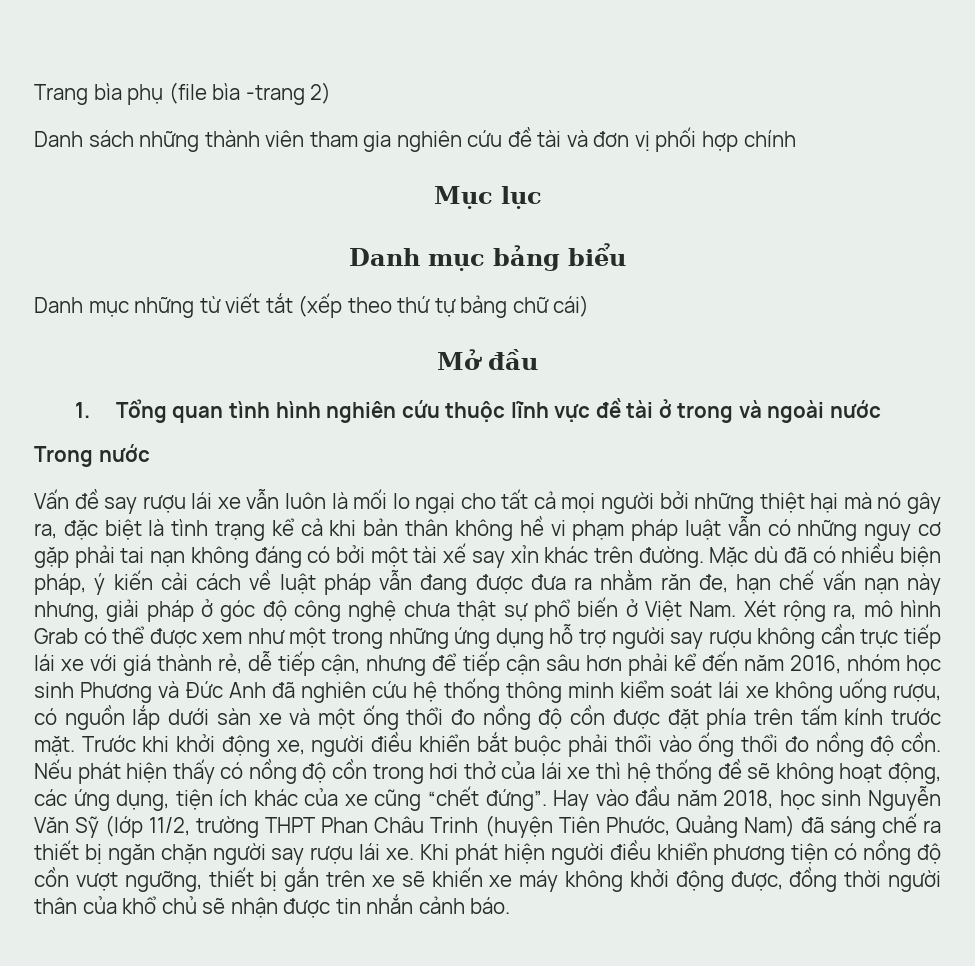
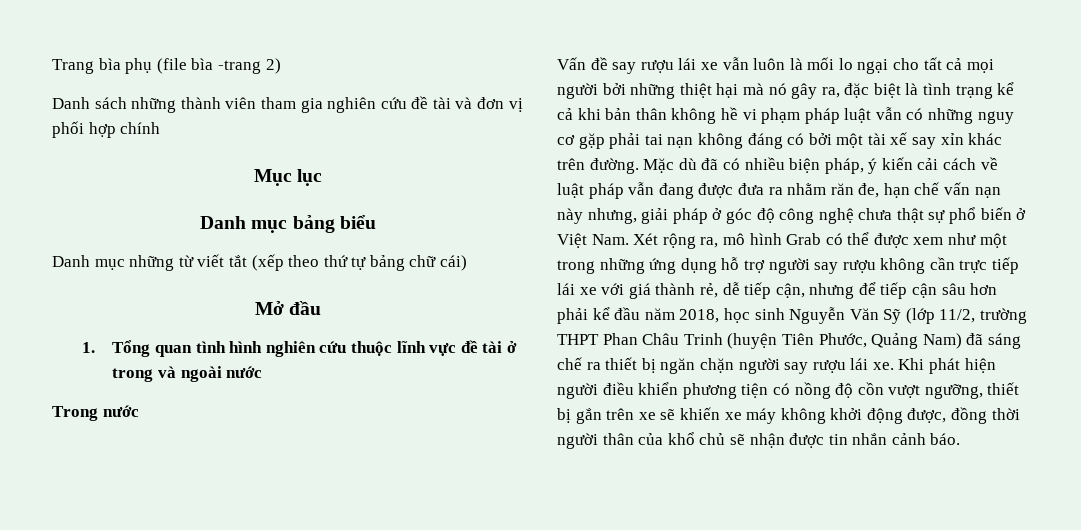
[701,651,941,675] [34,678,941,703] [34,705,942,730] [34,732,941,757] [34,759,941,784] [34,786,629,811] đến năm 2016, nhóm học sinh Phương và Đức Anh đã nghiên cứu hệ thống thông minh kiểm soát lái xe không uống rượu, có nguồn lắp dưới sàn xe và một ống thổi đo nồng độ cồn được đặt phía trên tấm kính trước mặt. Trước khi khởi động xe, người điều khiển bắt buộc phải thổi vào ống thổi đo nồng độ cồn. Nếu phát hiện thấy có nồng độ cồn trong hơi thở của lái xe thì hệ thống đề sẽ không hoạt động, các ứng dụng, tiện ích khác của xe cũng “chết đứng”. Hay vào -> (610, 313) none

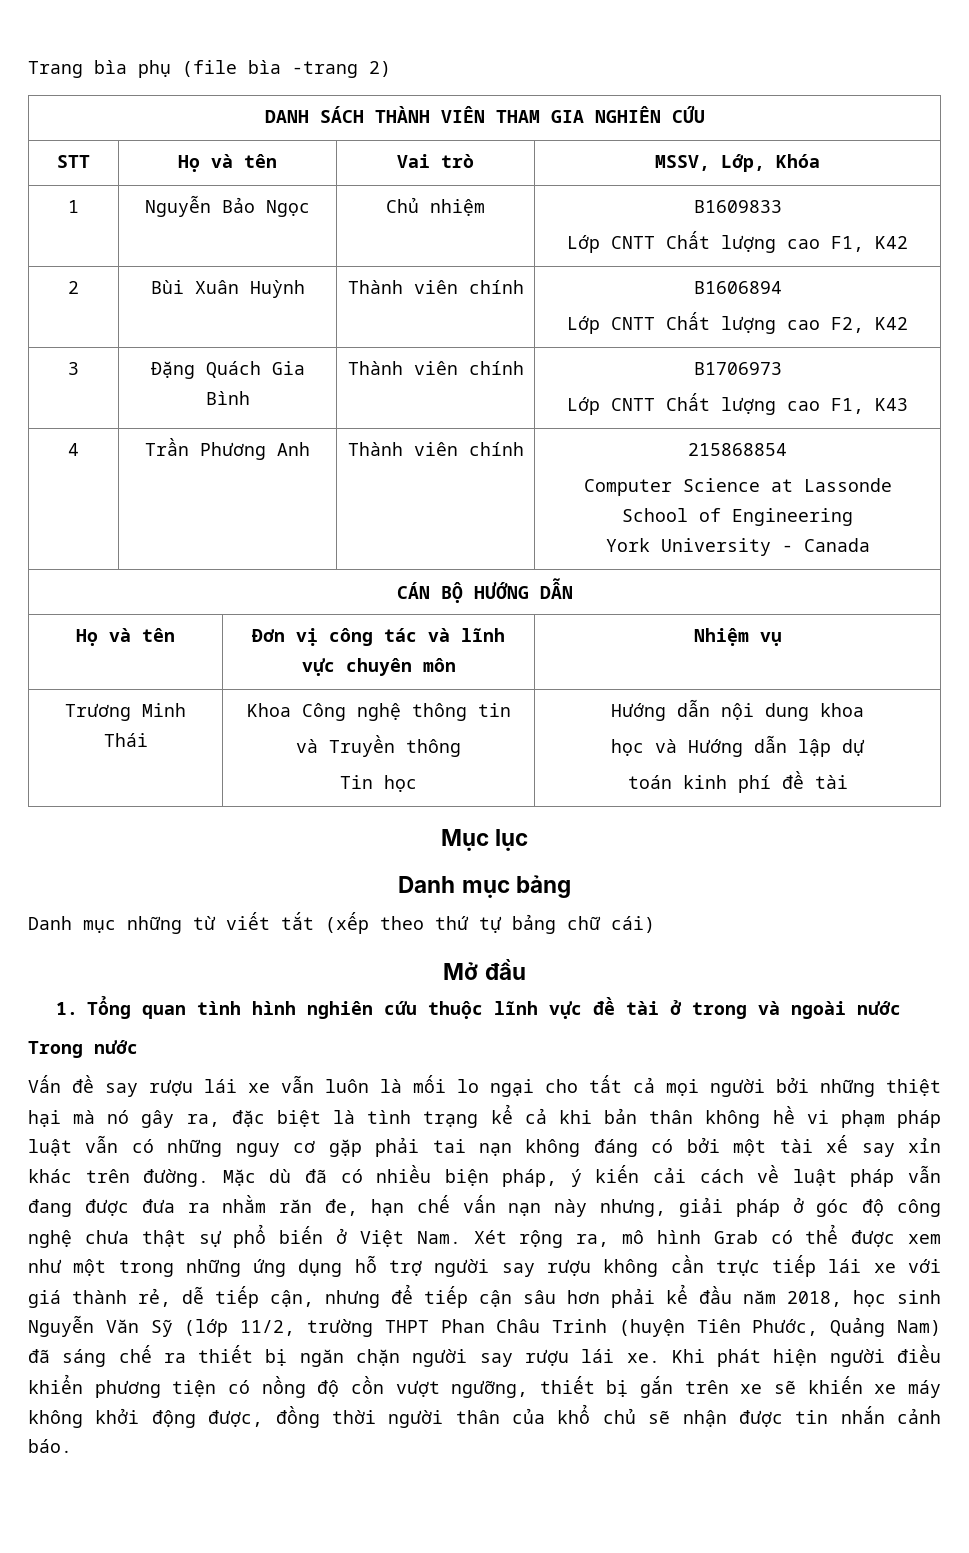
[52,96,523,113] [52,121,161,138] // Danh sách những thành viên tham gia nghiên cứu đề tài và đơn vị phối hợp chính -> [264,105,705,123] [57,155,90,168] [178,154,277,172] [397,154,474,168] [655,154,820,172] [68,200,79,213] [145,195,310,217] [386,197,485,216] [693,200,782,213] [567,231,908,253] [68,281,79,294] [150,280,305,298] [347,280,524,294] [693,281,782,294] [567,312,908,334] [68,362,79,375] [150,361,305,379] [205,391,250,405] [347,361,524,375] [693,362,782,375] [567,393,908,415] [68,443,79,456] [145,438,310,460] [347,442,524,456] [688,443,787,456] [583,478,892,496] [622,508,853,526] [605,538,870,556] [396,578,573,603] [76,628,175,646] [252,628,505,646] [301,657,456,676] [693,628,782,646] [65,703,186,721] [103,733,148,747] [246,703,511,721] [296,735,461,757] [340,775,417,792] [611,699,864,721] [611,735,865,757] [627,771,848,793] // DANH SÁCH THÀNH VIÊN THAM GIA NGHIÊN CỨU // STT | Họ và tên | Vai trò | MSSV, Lớp, Khóa // 1 | Nguyễn Bảo Ngọc | Chủ nhiệm | B1609833 // Lớp CNTT Chất lượng cao F1, K42 // 2 | Bùi Xuân Huỳnh | Thành viên chính | B1606894 // Lớp CNTT Chất lượng cao F2, K42 // 3 | Đặng Quách Gia Bình | Thành viên chính | B1706973 // Lớp CNTT Chất lượng cao F1, K43 // 4 | Trần Phương Anh | Thành viên chính | 215868854 // Computer Science at Lassonde School of Engineering // York University - Canada // CÁN BỘ HƯỚNG DẪN // Họ và tên | Đơn vị công tác và lĩnh vực chuyên môn | Nhiệm vụ // Trương Minh Thái | Khoa Công nghệ thông tin // và Truyền thông // Tin học | Hướng dẫn nội dung khoa // học và Hướng dẫn lập dự // toán kinh phí đề tài
[339,215,376,229] biểu -> (571, 886) none

